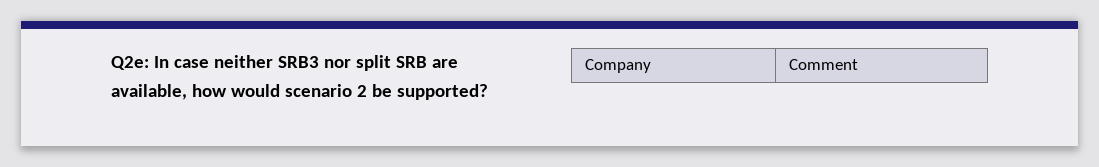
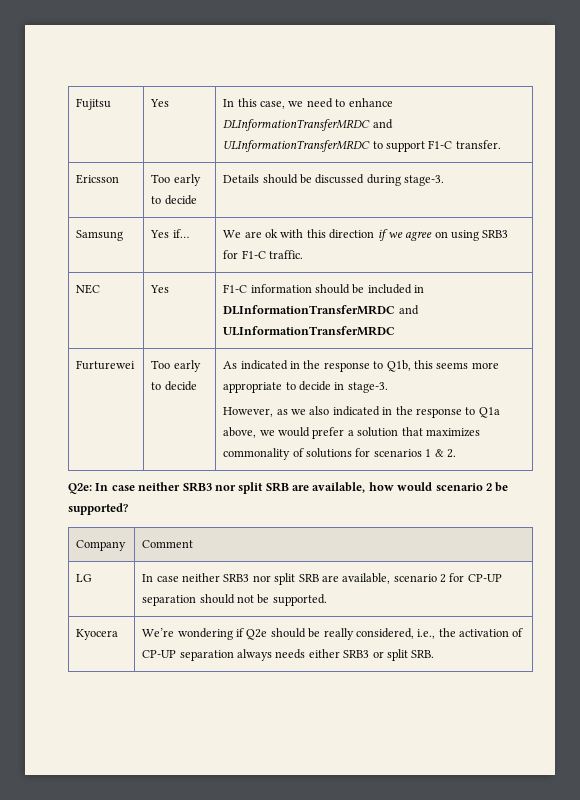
(111, 63) none -> [76,98,112,110] [150,99,170,107] [223,98,393,109] [223,119,393,131] [223,140,501,152] [76,174,120,184] [151,174,201,186] [151,195,197,205] [223,174,445,186] [76,230,124,241] [150,229,189,238] [223,229,509,241] [223,250,304,259] [76,284,101,294] [150,285,170,293] [223,284,425,294] [223,305,419,315] [223,326,396,336] [76,360,136,370] [151,360,201,372] [151,381,197,391] [223,360,499,372] [223,381,388,393] [223,406,500,418] [223,427,480,439] [223,448,456,460] Fujitsu | Yes | In this case, we need to enhance DLInformationTransferMRDC and ULInformationTransferMRDC to support F1-C transfer. // Ericsson | Too early to decide | Details should be discussed during stage-3. // Samsung | Yes if… | We are ok with this direction if we agree on using SRB3 for F1-C traffic. // NEC | Yes | F1-C information should be included in DLInformationTransferMRDC and ULInformationTransferMRDC // Furturewei | Too early to decide | As indicated in the response to Q1b, this seems more appropriate to decide in stage-3. // However, as we also indicated in the response to Q1a above, we would prefer a solution that maximizes commonality of solutions for scenarios 1 & 2. //
(858, 64) none -> [76,574,93,582] [142,573,502,585] [142,594,327,606] [76,629,119,640] [142,628,524,640] [142,649,435,661] // LG | In case neither SRB3 nor split SRB are available, scenario 2 for CP-UP separation should not be supported. // Kyocera | We’re wondering if Q2e should be really considered, i.e., the activation of CP-UP separation always needs either SRB3 or split SRB.

